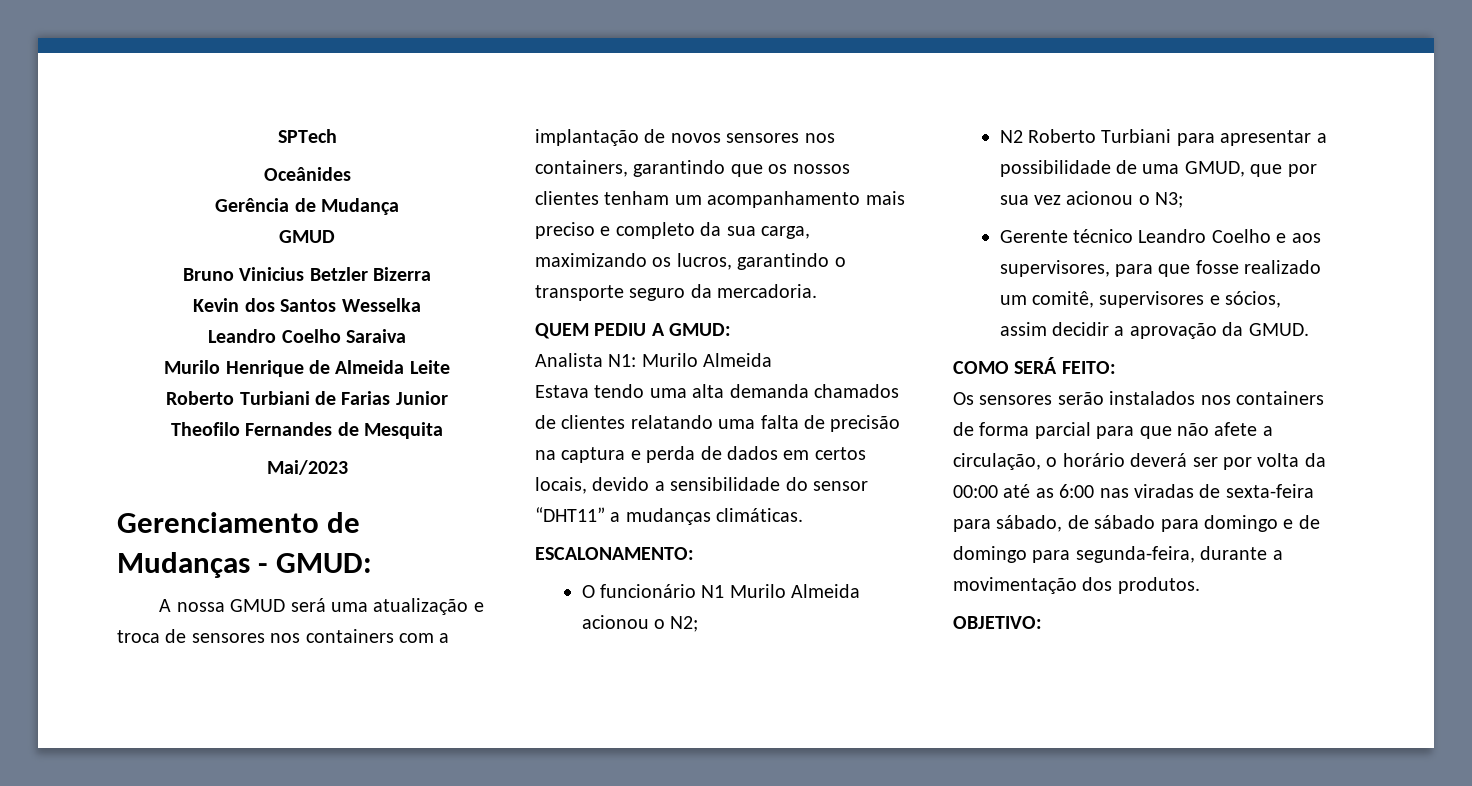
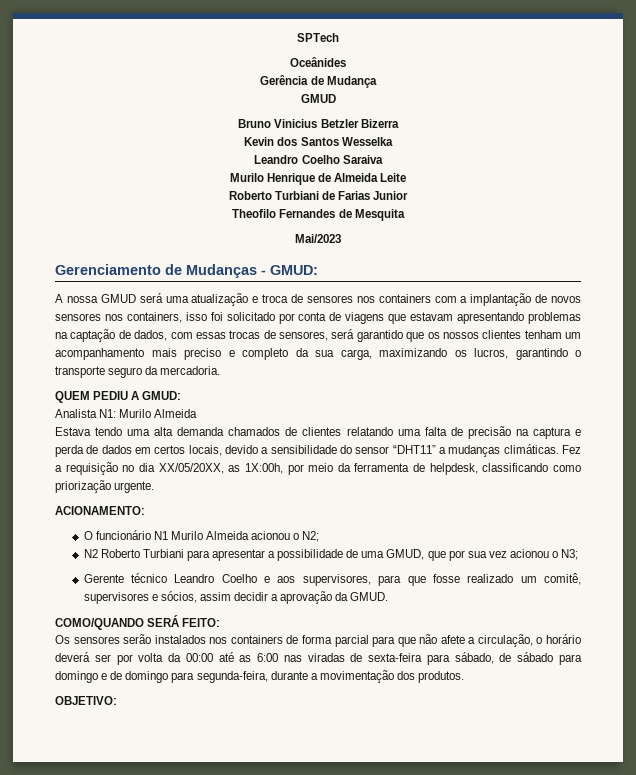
[633,160,726,177] garantindo -> [185,312,581,324] [55,329,403,342] isso foi solicitado por conta de viagens que estavam apresentando problemas na captação de dados, com essas trocas de sensores, será garantido
[535,547,694,560] // ESCALONAMENTO: -> [561,445,581,454] [55,462,582,475] [55,480,155,493] [55,506,145,515] Fez a requisição no dia XX/05/20XX, as 1X:00h, por meio da ferramenta de helpdesk, classificando como priorização urgente. // ACIONAMENTO:
[953,361,1009,374] COMO -> [55,618,144,630] COMO/QUANDO

